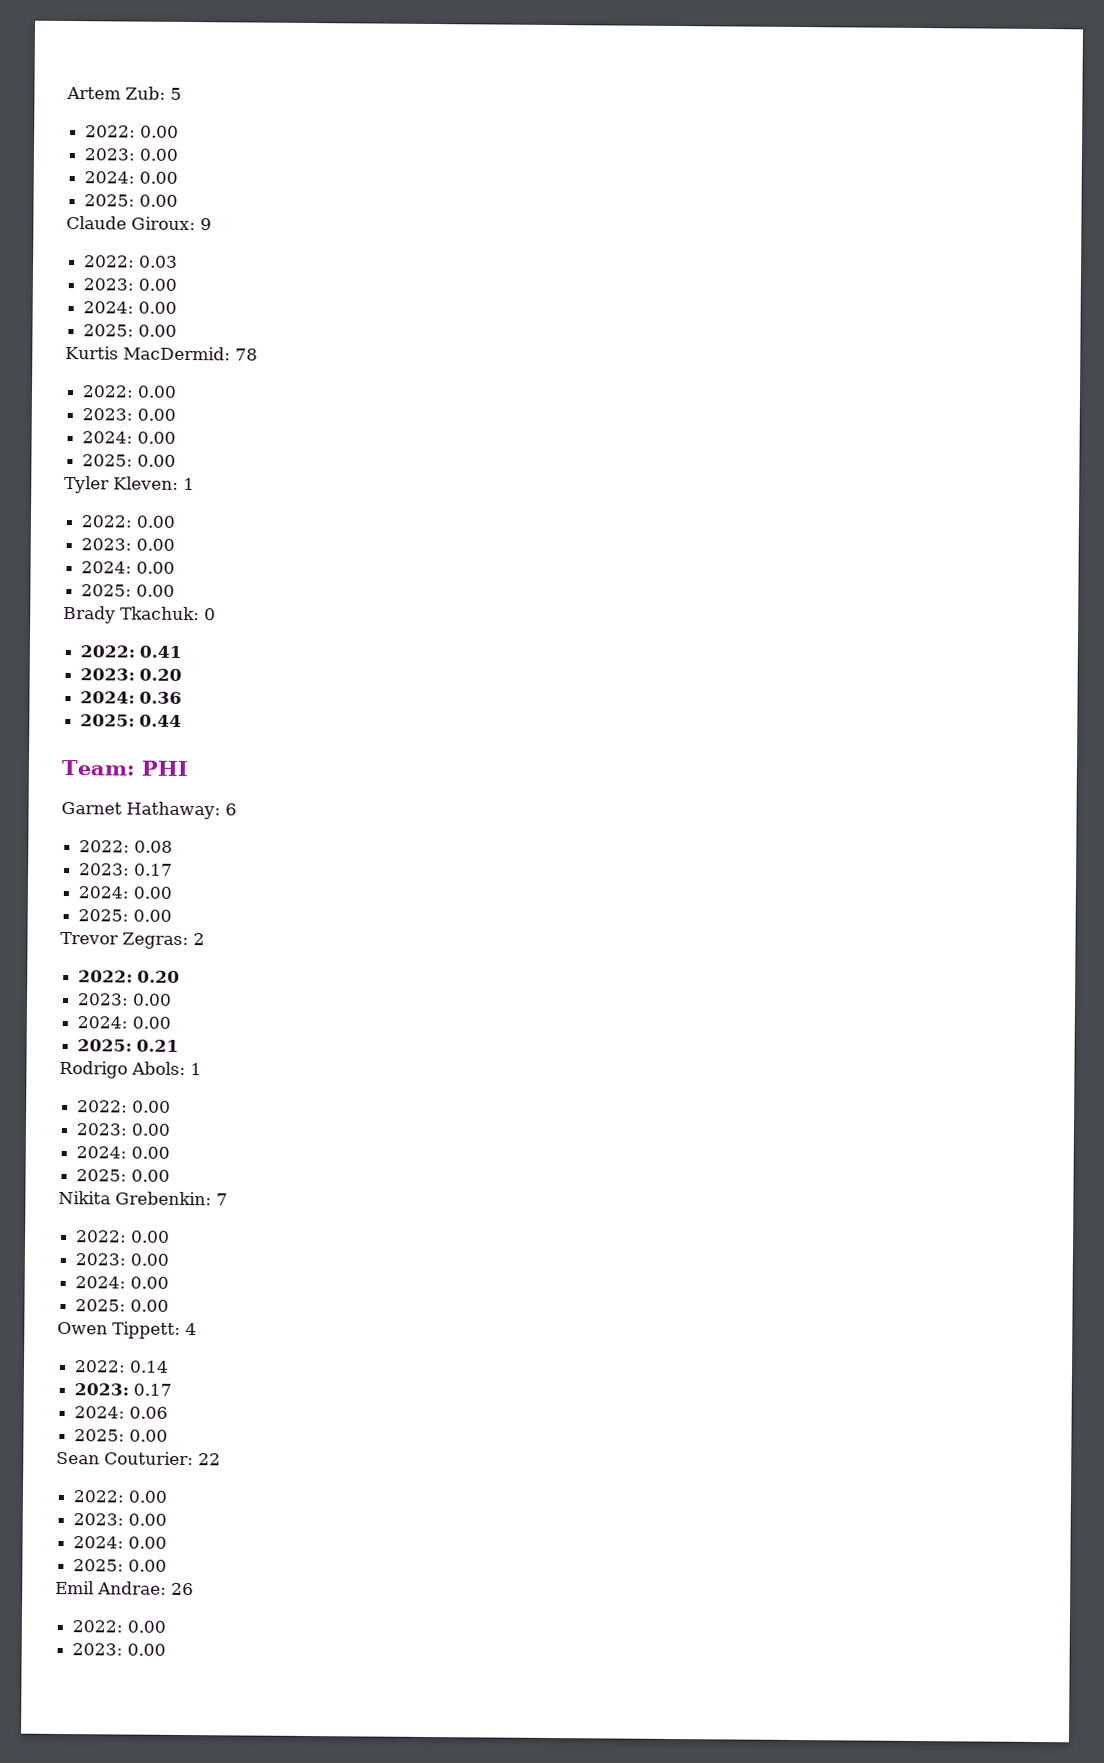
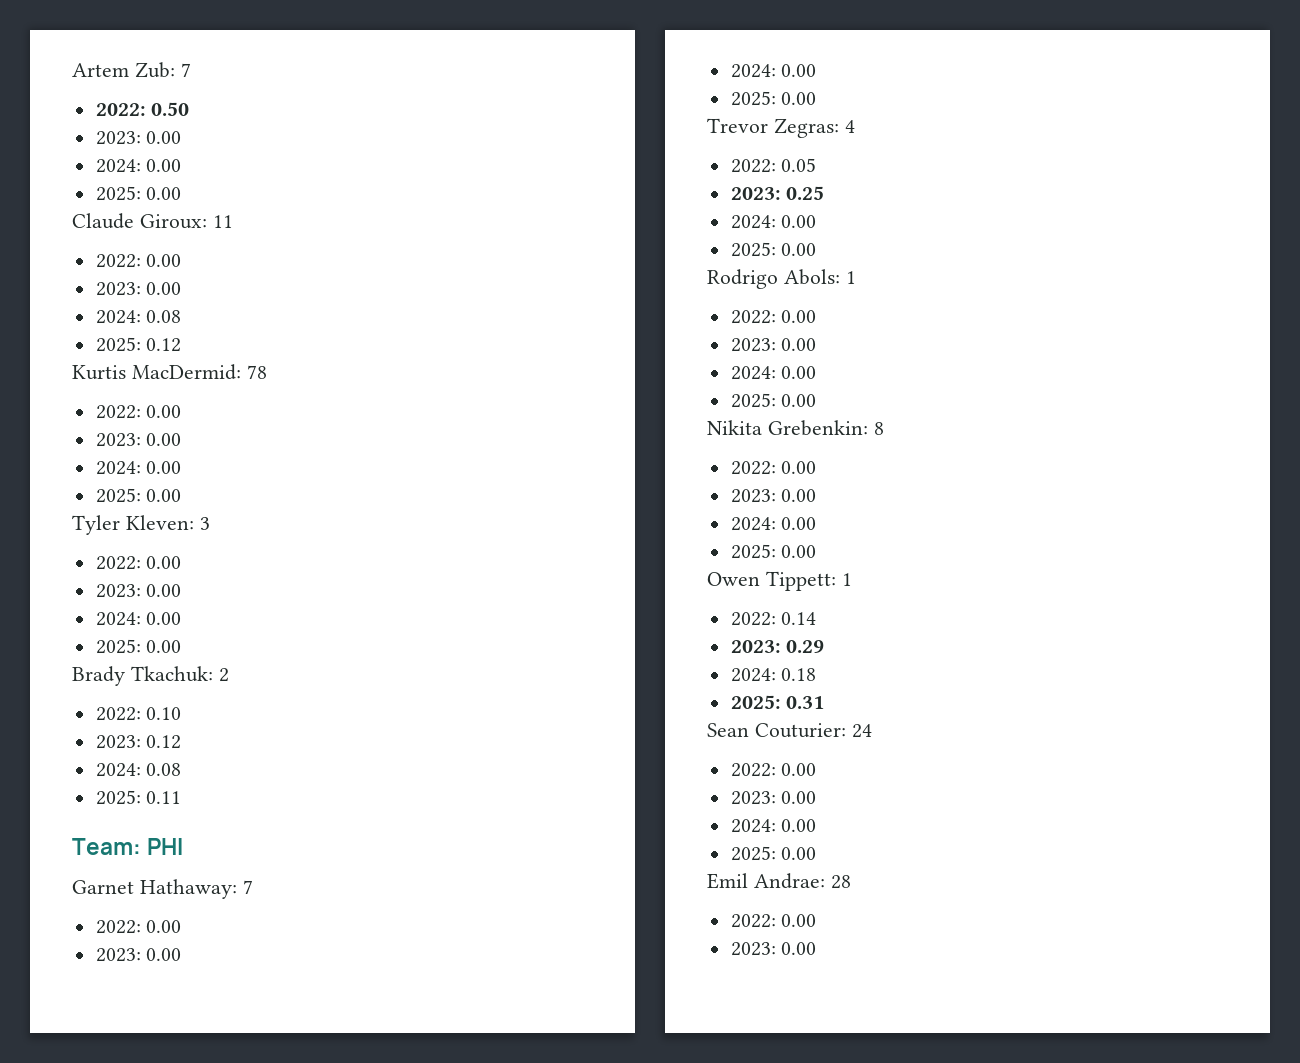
[170,87,182,100] [85,125,180,138] 5 // 2022: 0.00 -> [180,63,191,77] [95,102,190,116] 7 // 2022: 0.50
[200,218,212,231] [84,255,179,268] [83,278,178,291] [83,301,178,314] [83,324,178,337] 9 // 2022: 0.03 // 2023: 0.00 // 2024: 0.00 // 2025: 0.00 -> [212,215,233,228] [95,254,182,268] [95,282,182,296] [95,310,182,324] [95,337,182,352] 11 // 2022: 0.00 // 2023: 0.00 // 2024: 0.08 // 2025: 0.12
[183,477,195,491] 1 -> [199,517,210,530] 3
[204,608,216,621] [80,645,183,658] [80,668,183,681] [80,691,183,704] [80,714,183,727] 0 // 2022: 0.41 // 2023: 0.20 // 2024: 0.36 // 2025: 0.44 -> [218,668,229,682] [95,707,182,721] [95,735,182,749] [95,763,182,777] [95,790,182,805] 2 // 2022: 0.10 // 2023: 0.12 // 2024: 0.08 // 2025: 0.11
[225,803,237,816] [79,840,174,853] [79,863,174,876] 6 // 2022: 0.08 // 2023: 0.17 -> [242,880,253,894] [95,920,182,934] [95,948,182,962] 7 // 2022: 0.00 // 2023: 0.00
[193,933,205,946] [78,970,181,983] [77,993,173,1006] [77,1016,172,1029] [77,1039,180,1052] 2 // 2022: 0.20 // 2023: 0.00 // 2024: 0.00 // 2025: 0.21 -> [844,120,855,133] [730,158,817,173] [730,186,825,200] [730,215,817,229] [730,242,817,257] 4 // 2022: 0.05 // 2023: 0.25 // 2024: 0.00 // 2025: 0.00
[216,1193,228,1206] 7 -> [873,422,884,435] 8
[185,1323,197,1336] 4 -> [841,573,852,586] 1
[133,1383,173,1396] [74,1406,169,1419] [74,1429,169,1442] 0.17 // 2024: 0.06 // 2025: 0.00 -> [786,640,825,653] [730,668,817,682] [730,695,825,709] 0.29 // 2024: 0.18 // 2025: 0.31
[198,1453,221,1466] 22 -> [851,724,872,738] 24
[171,1582,194,1596] 26 -> [830,875,851,889] 28

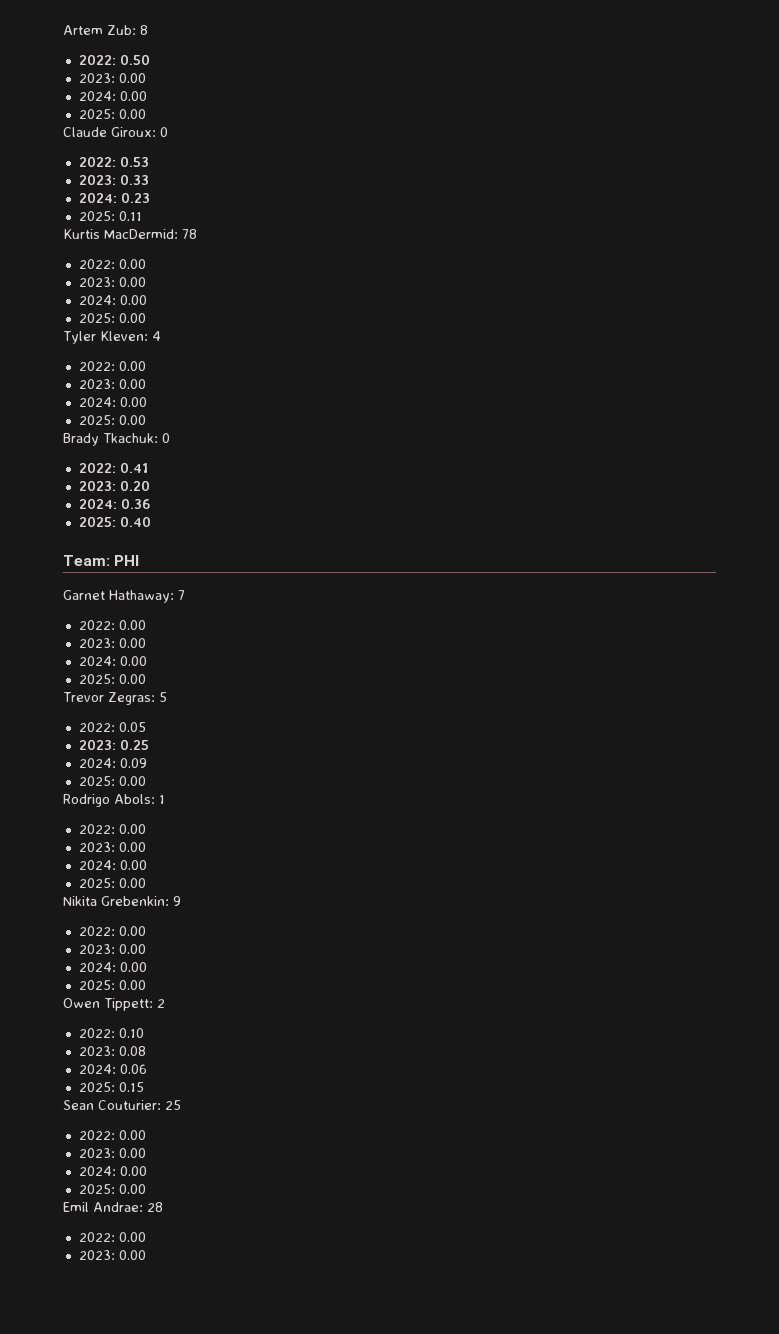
[180,63,191,77] 7 -> [140,25,148,35] 8
[212,215,233,228] [95,254,182,268] [95,282,182,296] [95,310,182,324] [95,337,182,352] 11 // 2022: 0.00 // 2023: 0.00 // 2024: 0.08 // 2025: 0.12 -> [160,127,168,137] [78,156,149,167] [78,174,149,185] [78,192,150,203] [78,211,142,221] 0 // 2022: 0.53 // 2023: 0.33 // 2024: 0.23 // 2025: 0.11
[199,517,210,530] 3 -> [152,331,161,341] 4
[218,668,229,682] [95,707,182,721] [95,735,182,749] [95,763,182,777] [95,790,182,805] 2 // 2022: 0.10 // 2023: 0.12 // 2024: 0.08 // 2025: 0.11 -> [162,433,170,443] [78,462,148,473] [78,480,150,491] [78,498,150,509] [78,516,151,527] 0 // 2022: 0.41 // 2023: 0.20 // 2024: 0.36 // 2025: 0.40
[844,120,855,133] 4 -> [159,692,167,702] 5
[781,215,817,228] 0.00 -> [119,758,147,768] 0.09
[873,422,884,435] 8 -> [173,896,181,906] 9
[841,573,852,586] [730,612,817,626] [730,640,825,653] [730,668,817,682] [730,695,825,709] 1 // 2022: 0.14 // 2023: 0.29 // 2024: 0.18 // 2025: 0.31 -> [157,999,165,1008] [78,1028,144,1038] [78,1046,146,1056] [78,1064,147,1074] [78,1082,144,1092] 2 // 2022: 0.10 // 2023: 0.08 // 2024: 0.06 // 2025: 0.15
[851,724,872,738] 24 -> [165,1100,181,1110] 25

